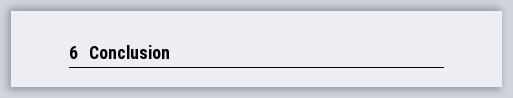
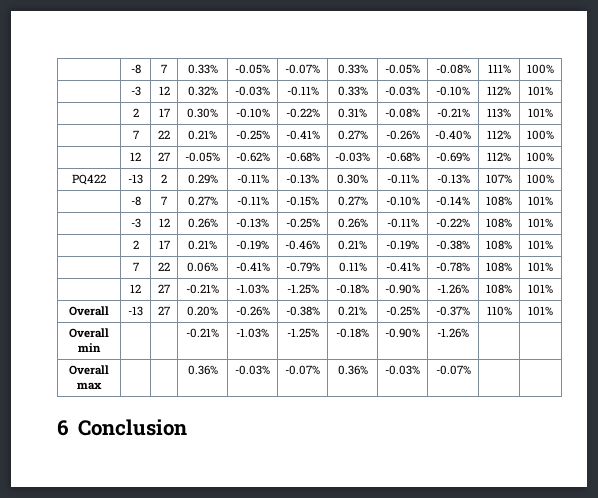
(69, 52) none -> [130,64,141,74] [161,64,167,73] [187,64,218,74] [235,64,270,74] [285,64,320,74] [337,64,368,74] [385,64,420,74] [435,64,471,74] [487,64,511,74] [527,64,554,74] [130,86,141,96] [158,86,170,95] [187,86,218,96] [235,86,270,96] [286,86,319,96] [337,86,368,96] [385,86,420,96] [436,86,470,96] [487,86,511,96] [528,86,553,96] [132,108,139,117] [158,108,170,117] [187,108,218,118] [235,108,270,118] [285,108,320,118] [338,108,367,118] [385,108,420,118] [436,108,470,118] [487,108,511,118] [528,108,553,118] [132,130,139,139] [158,130,170,139] [188,130,217,140] [235,130,270,140] [285,130,320,140] [337,130,368,140] [385,130,420,140] [435,130,471,140] [487,130,511,140] [527,130,554,140] [130,152,141,161] [158,152,170,161] [185,152,220,162] [235,152,270,162] [285,152,320,162] [335,152,370,162] [385,152,420,162] [436,152,470,162] [487,152,511,162] [527,152,554,162] [72,174,106,185] [128,174,143,184] [161,174,167,183] [187,174,218,184] [236,174,269,184] [286,174,319,184] [337,174,368,184] [386,174,419,184] [436,174,470,184] [486,174,512,184] [527,174,554,184] [130,196,141,206] [161,196,167,205] [187,196,218,206] [236,196,269,206] [286,196,319,206] [337,196,368,206] [385,196,420,206] [436,196,470,206] [486,196,512,206] [528,196,553,206] [130,218,141,228] [158,218,170,227] [187,218,218,228] [236,218,269,228] [285,218,320,228] [337,218,368,228] [386,218,419,228] [436,218,470,228] [486,218,512,228] [528,218,553,228] [132,240,139,249] [158,240,170,249] [188,240,217,250] [236,240,269,250] [285,240,320,250] [338,240,367,250] [386,240,419,250] [436,240,470,250] [486,240,512,250] [528,240,553,250] [132,262,139,271] [158,262,170,271] [187,262,218,272] [235,262,270,272] [285,262,320,272] [338,262,367,272] [385,262,420,272] [436,262,470,272] [486,262,512,272] [528,262,553,272] [130,284,141,293] [158,284,170,293] [186,284,219,294] [236,284,269,294] [286,284,319,294] [336,284,369,294] [385,284,420,294] [437,284,469,294] [486,284,512,294] [528,284,553,294] [69,306,109,316] [128,306,143,316] [158,306,170,315] [187,306,218,316] [235,306,270,316] [285,306,320,316] [338,306,367,316] [385,306,420,316] [436,306,470,316] [486,306,512,316] [528,306,553,316] [69,328,109,338] [78,343,101,352] [186,328,219,338] [236,328,269,338] [286,328,319,338] [336,328,369,338] [385,328,420,338] [437,328,469,338] [69,365,109,375] [77,382,102,390] [187,365,218,375] [235,365,270,375] [285,365,320,375] [337,365,368,375] [385,365,420,375] [435,365,471,375] | -8 | 7 | 0.33% | -0.05% | -0.07% | 0.33% | -0.05% | -0.08% | 111% | 100% // | -3 | 12 | 0.32% | -0.03% | -0.11% | 0.33% | -0.03% | -0.10% | 112% | 101% // | 2 | 17 | 0.30% | -0.10% | -0.22% | 0.31% | -0.08% | -0.21% | 113% | 101% // | 7 | 22 | 0.21% | -0.25% | -0.41% | 0.27% | -0.26% | -0.40% | 112% | 100% // | 12 | 27 | -0.05% | -0.62% | -0.68% | -0.03% | -0.68% | -0.69% | 112% | 100% // PQ422 | -13 | 2 | 0.29% | -0.11% | -0.13% | 0.30% | -0.11% | -0.13% | 107% | 100% // | -8 | 7 | 0.27% | -0.11% | -0.15% | 0.27% | -0.10% | -0.14% | 108% | 101% // | -3 | 12 | 0.26% | -0.13% | -0.25% | 0.26% | -0.11% | -0.22% | 108% | 101% // | 2 | 17 | 0.21% | -0.19% | -0.46% | 0.21% | -0.19% | -0.38% | 108% | 101% // | 7 | 22 | 0.06% | -0.41% | -0.79% | 0.11% | -0.41% | -0.78% | 108% | 101% // | 12 | 27 | -0.21% | -1.03% | -1.25% | -0.18% | -0.90% | -1.26% | 108% | 101% // Overall | -13 | 27 | 0.20% | -0.26% | -0.38% | 0.21% | -0.25% | -0.37% | 110% | 101% // Overall min | | | -0.21% | -1.03% | -1.25% | -0.18% | -0.90% | -1.26% | | // Overall max | | | 0.36% | -0.03% | -0.07% | 0.36% | -0.03% | -0.07% | | //

